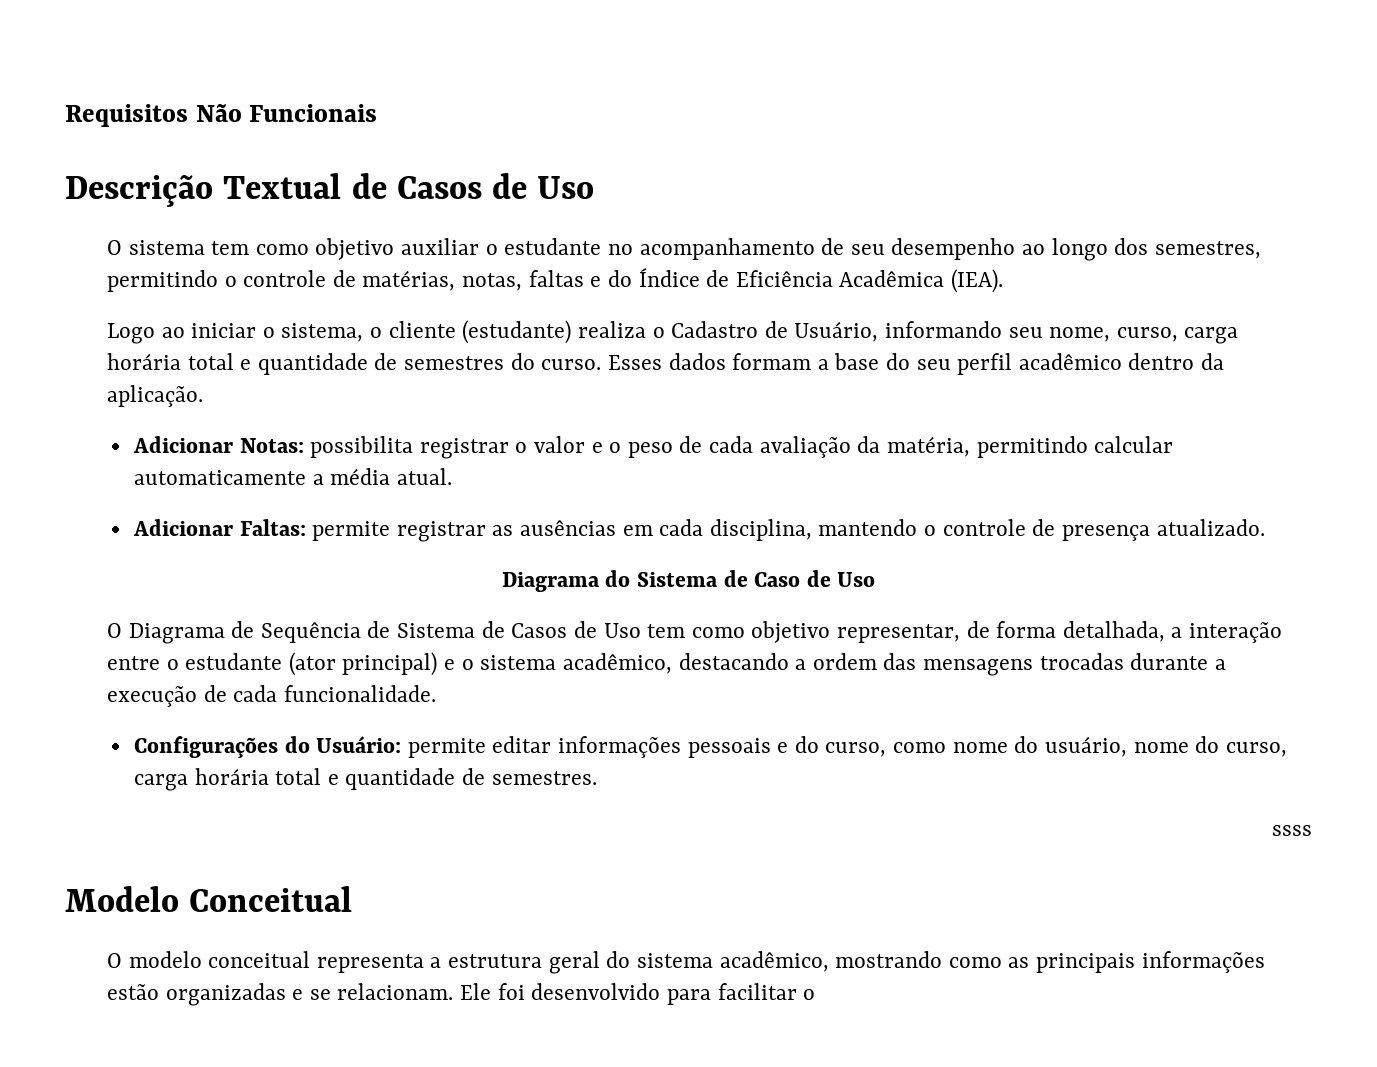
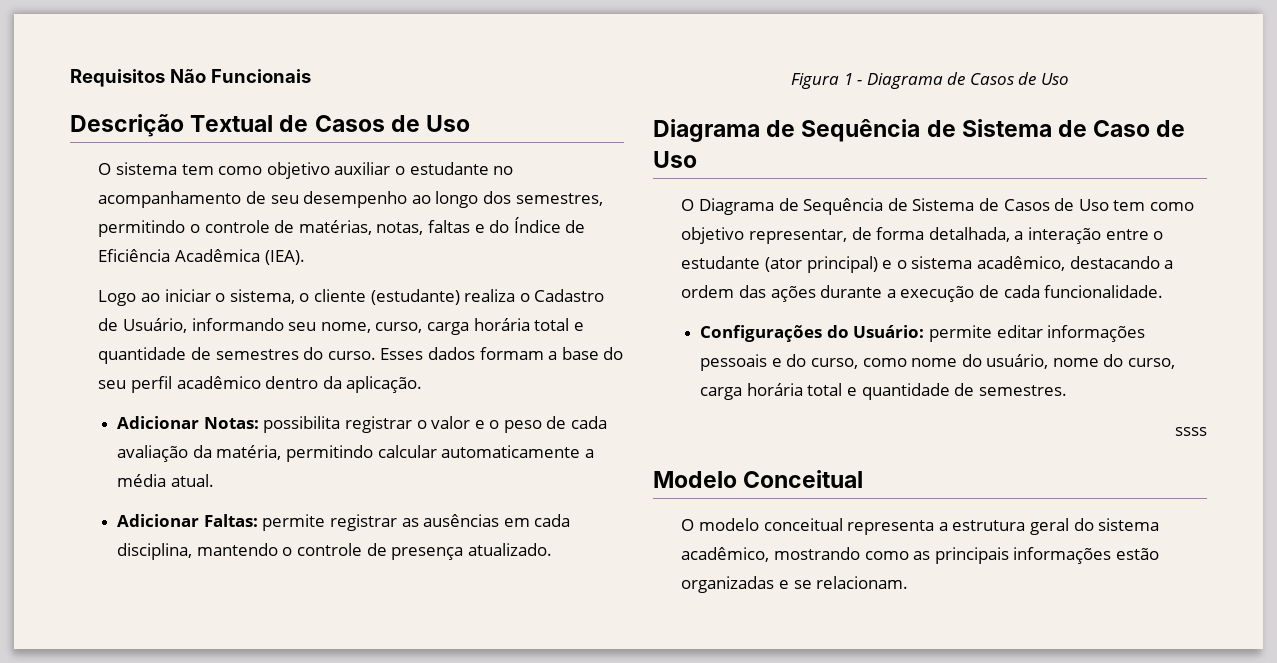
[501,570,631,592] Diagrama do -> [790,72,1070,89] [653,119,956,142] Figura 1 - Diagrama de Casos de Uso // Diagrama de Sequência de
[922,653,1124,676] mensagens trocadas -> [770,286,816,302] ações
[460,983,816,1005] Ele foi desenvolvido para facilitar o -> (909, 582) none

